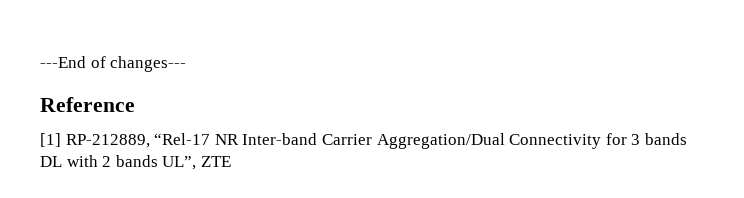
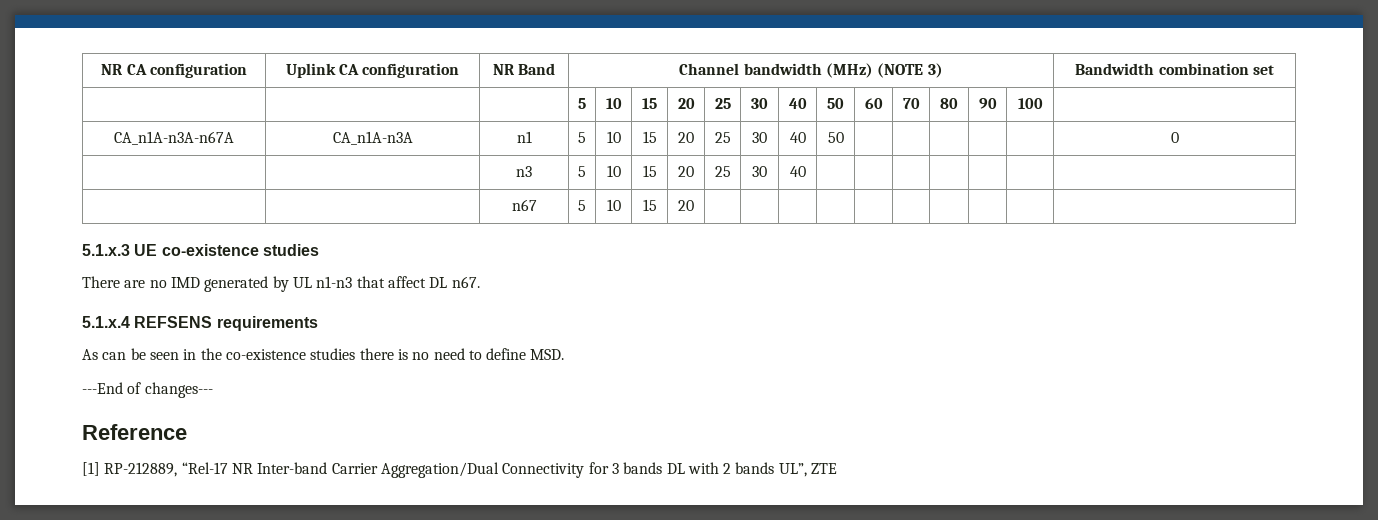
(40, 62) none -> [101,63,247,78] [285,63,460,78] [492,63,556,75] [679,63,943,78] [1075,63,1274,75] [578,98,586,109] [605,98,622,109] [642,98,657,109] [677,98,695,109] [714,98,731,109] [751,98,768,109] [788,98,807,109] [827,98,844,109] [864,98,883,109] [902,98,920,109] [940,98,958,109] [978,98,997,109] [1017,98,1043,109] [114,131,234,145] [332,131,413,145] [516,131,532,143] [578,132,586,143] [606,131,621,143] [642,131,657,143] [678,132,694,143] [714,132,731,143] [752,132,767,143] [789,132,806,143] [827,132,844,143] [1170,132,1179,143] [516,166,532,177] [578,166,586,177] [606,165,621,177] [642,165,657,177] [678,166,694,177] [714,166,731,177] [752,166,767,177] [789,166,806,177] [511,199,537,211] [578,200,586,211] [606,199,621,211] [642,199,657,211] [678,200,694,211] [82,244,319,256] [82,276,480,292] [82,316,318,331] [82,348,565,360] NR CA configuration | Uplink CA configuration | NR Band | Channel bandwidth (MHz) (NOTE 3) | Bandwidth combination set // | | | 5 | 10 | 15 | 20 | 25 | 30 | 40 | 50 | 60 | 70 | 80 | 90 | 100 | // CA_n1A-n3A-n67A | CA_n1A-n3A | n1 | 5 | 10 | 15 | 20 | 25 | 30 | 40 | 50 | | | | | | 0 // | | n3 | 5 | 10 | 15 | 20 | 25 | 30 | 40 | | | | | | | // | | n67 | 5 | 10 | 15 | 20 | | | | | | | | | | // 5.1.x.3 UE co-existence studies // There are no IMD generated by UL n1-n3 that affect DL n67. // 5.1.x.4 REFSENS requirements // As can be seen in the co-existence studies there is no need to define MSD. //

